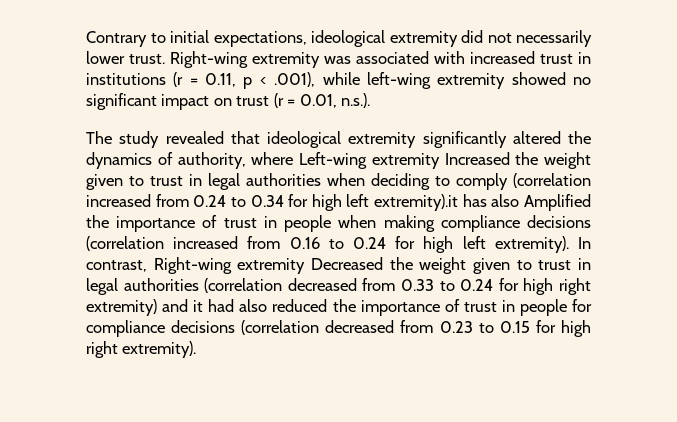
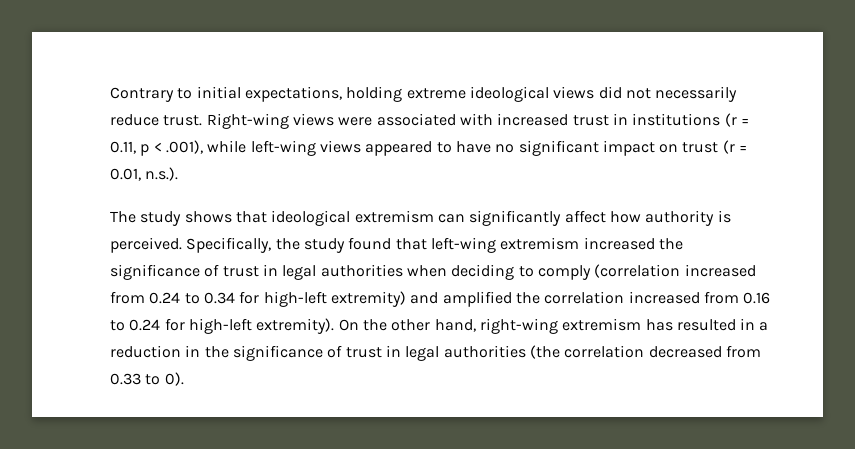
[311,30,458,47] ideological extremity -> [346,86,595,102] holding extreme ideological views
[86,51,125,64] lower -> [110,114,159,126] reduce
[252,52,351,68] extremity was -> [292,113,373,126] views were
[437,72,566,89] extremity showed -> [319,140,491,156] views appeared to have
[165,131,224,144] revealed -> [184,211,232,223] shows
[348,131,591,148] [86,152,591,169] [86,174,144,190] extremity significantly altered the dynamics of authority, where Left-wing extremity Increased the weight given to -> [354,210,731,226] [110,237,683,253] [110,264,220,280] extremism can significantly affect how authority is perceived. Specifically, the study found that left-wing extremism increased the significance of
[311,194,591,211] [86,215,591,232] [86,236,164,251] high left extremity).it has also Amplified the importance of trust in people when making compliance decisions (correlation -> [263,291,625,307] high-left extremity) and amplified the correlation
[423,236,591,253] [86,257,592,274] [86,278,283,295] high left extremity). In contrast, Right-wing extremity Decreased the weight given to trust in legal authorities (correlation -> [188,318,769,334] [110,345,645,361] high-left extremity). On the other hand, right-wing extremism has resulted in a reduction in the significance of trust in legal authorities (the correlation
[460,278,592,295] [86,299,592,316] [86,320,591,337] [86,341,197,358] 0.24 for high right extremity) and it had also reduced the importance of trust in people for compliance decisions (correlation decreased from 0.23 to 0.15 for high right extremity). -> [164,372,184,386] 0).

